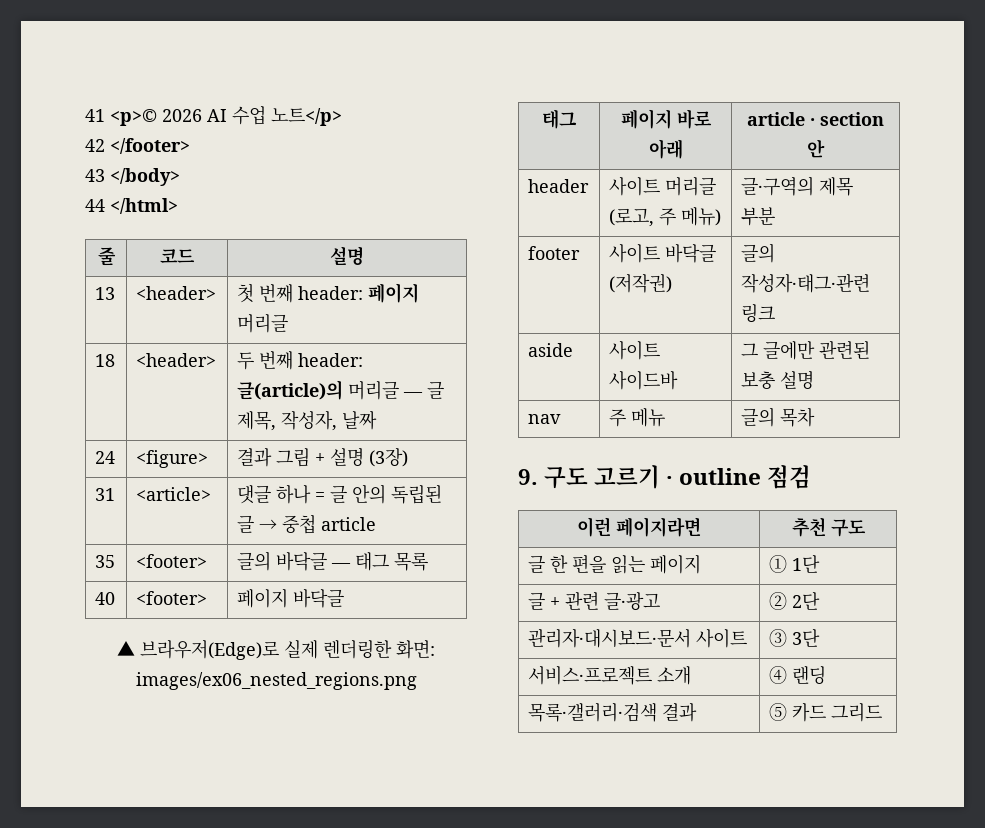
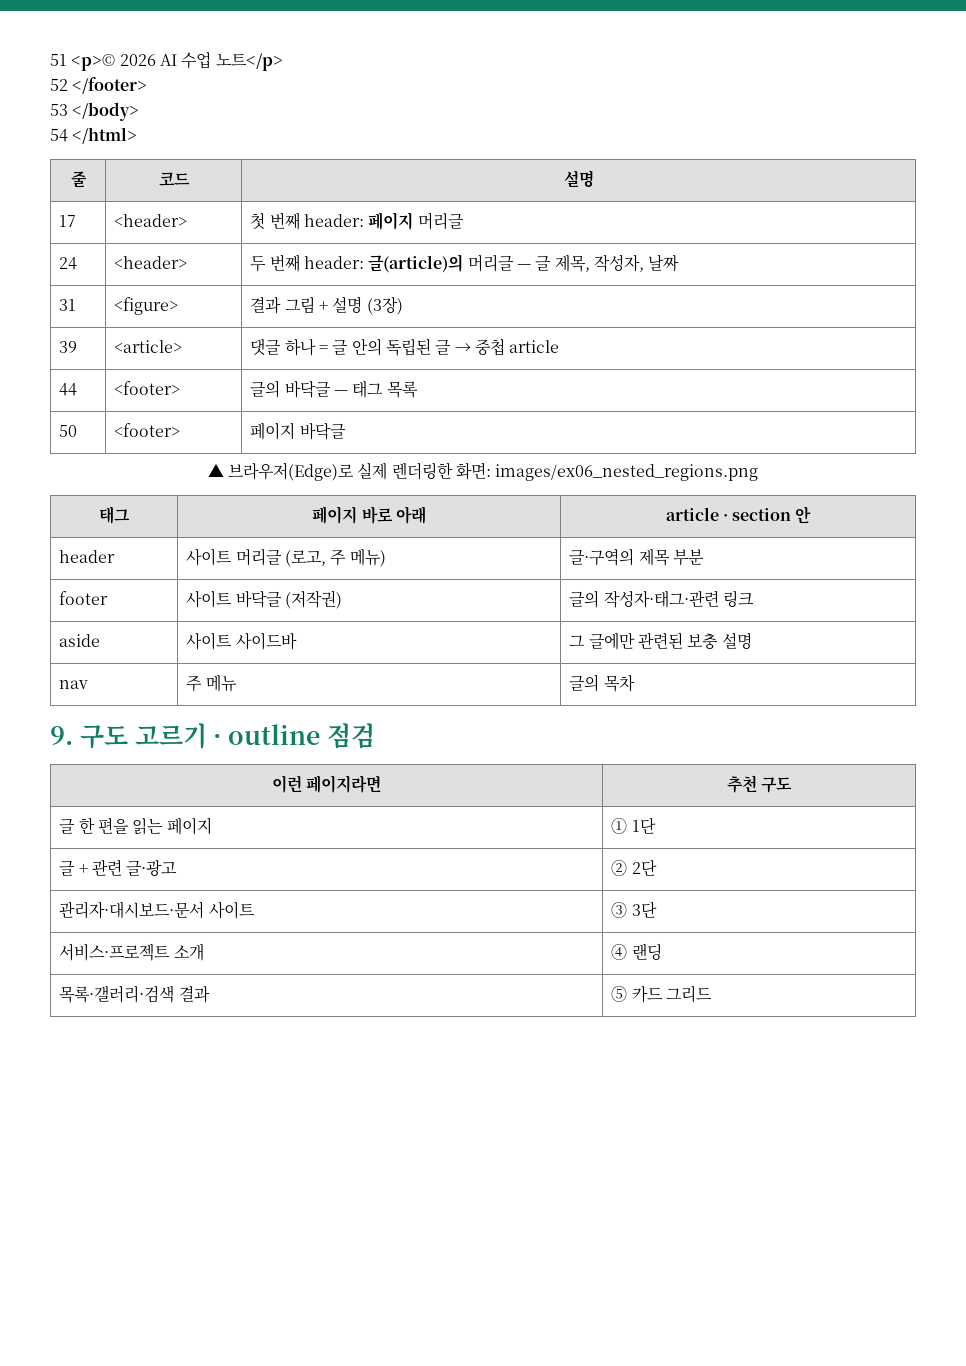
[85,109,105,122] 41 -> [50,54,67,66] 51
[85,139,105,152] 42 -> [50,79,68,91] 52
[85,169,105,182] 43 -> [50,104,68,116] 53
[85,199,105,212] 44 -> [50,129,68,142] 54
[95,287,116,300] 13 -> [59,215,77,227] 17
[95,354,116,367] 18 -> [59,257,78,270] 24
[95,451,116,464] 24 -> [59,299,77,311] 31
[95,488,116,501] 31 -> [59,341,78,353] 39
[95,555,116,568] 35 -> [59,383,78,396] 44
[95,592,116,605] 40 -> [59,425,78,437] 50

